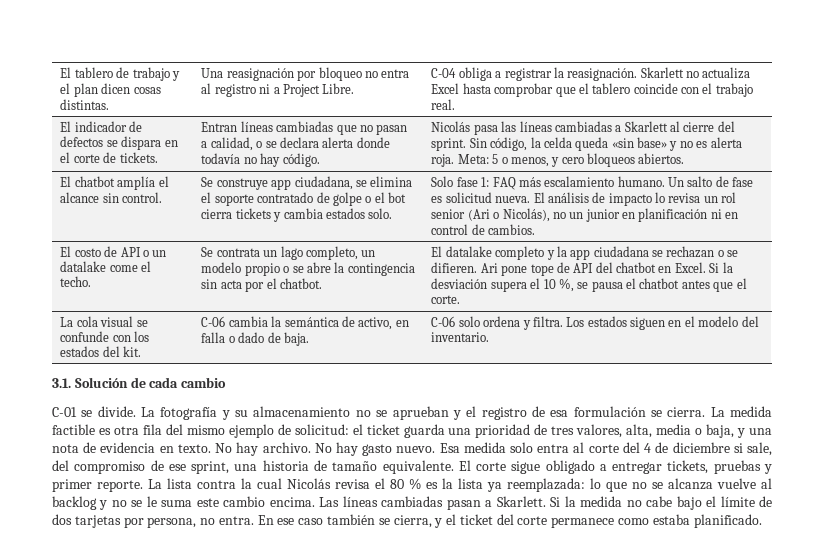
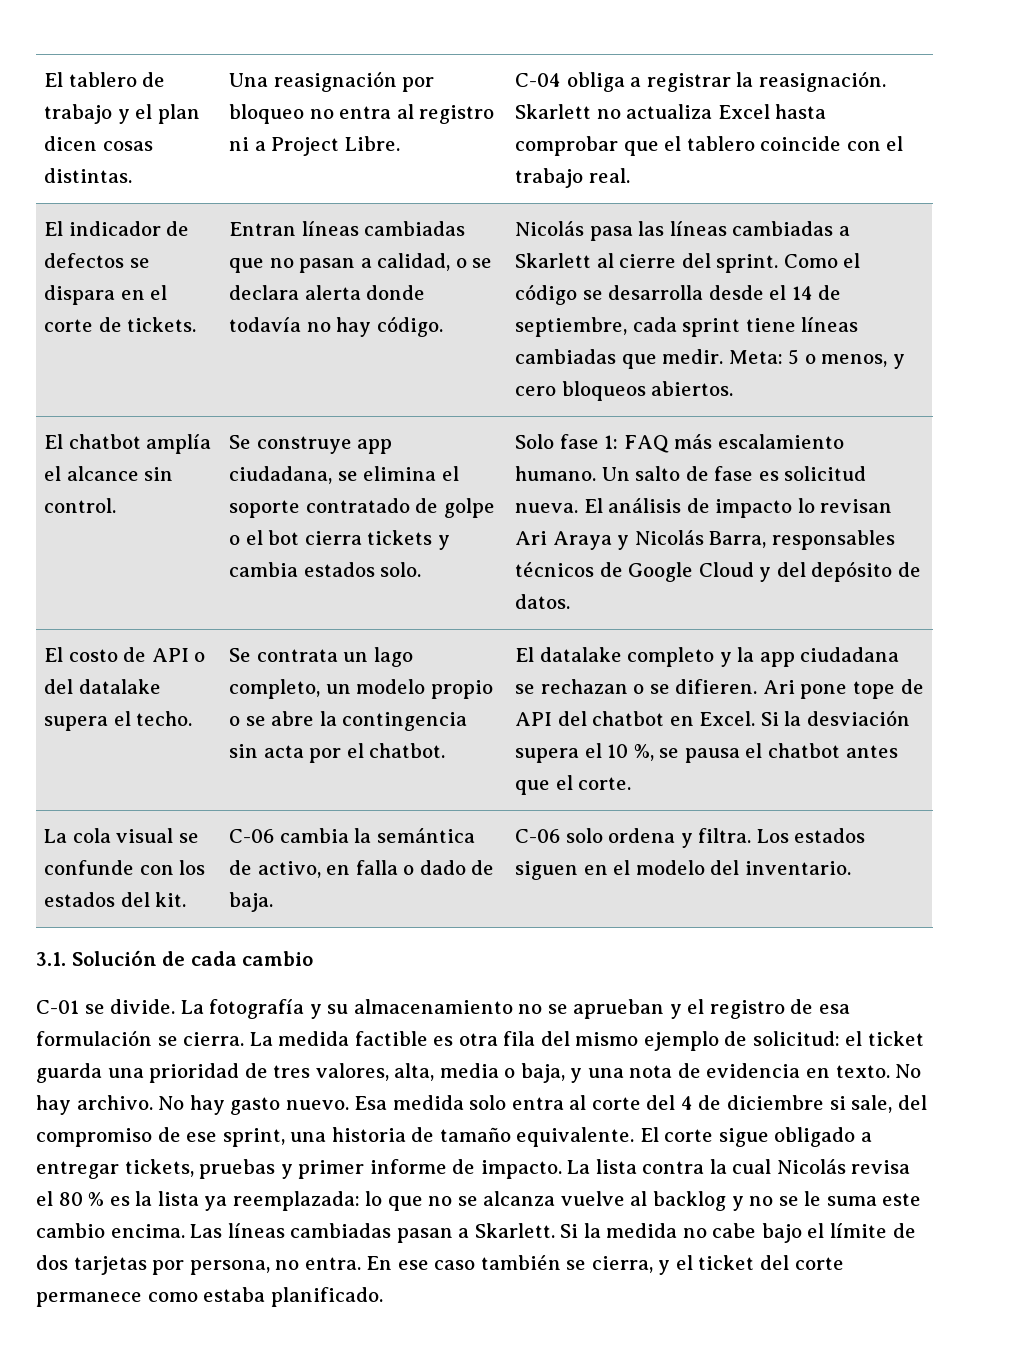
[469,137,742,151] [431,154,455,167] Sin código, la celda queda «sin base» y no es alerta roja. -> [783,253,861,268] [515,284,842,305] [515,317,859,337] [515,349,724,369] Como el código se desarrolla desde el 14 de septiembre, cada sprint tiene líneas cambiadas que medir.
[668,192,737,203] [431,208,739,222] [431,224,536,235] revisa un rol senior (Ari o Nicolás), no un junior en planificación ni en control de cambios. -> [820,499,893,513] [515,530,895,550] [515,561,921,582] [515,594,571,609] revisan Ari Araya y Nicolás Barra, responsables técnicos de Google Cloud y del depósito de datos.
[152,250,167,257] [60,261,138,272] un datalake come -> [44,679,161,694] [44,716,109,731] del datalake supera
[97,480,143,492] reporte. -> [369,1159,562,1179] informe de impacto.

